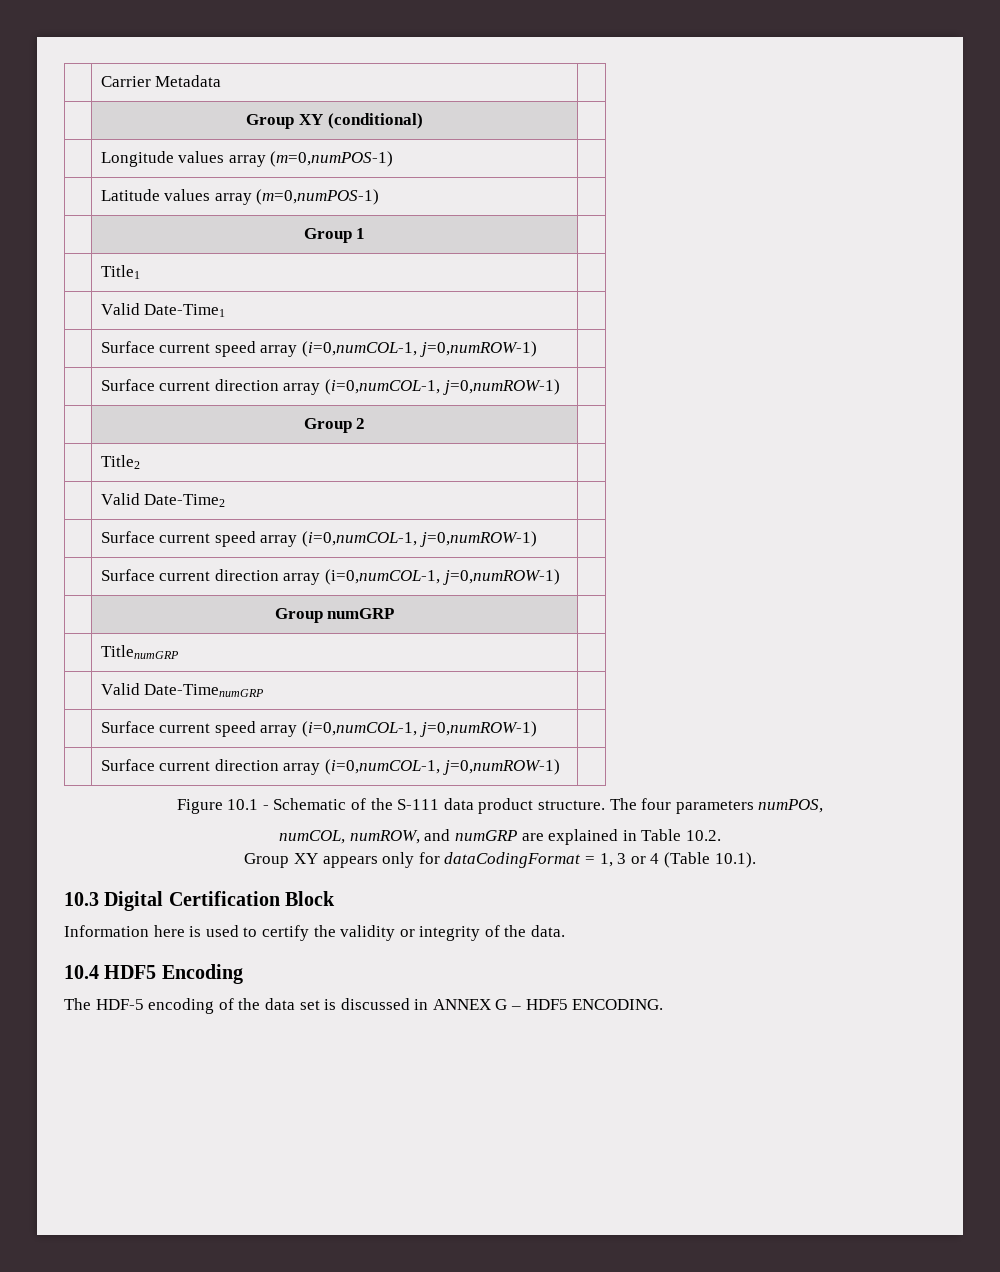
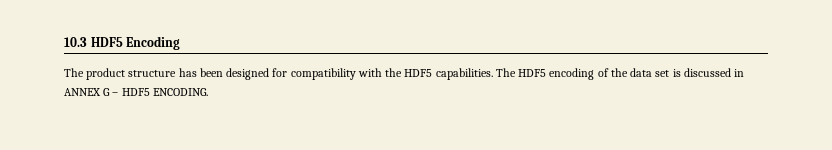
[100,75,222,87] [246,113,423,129] [100,151,394,167] [100,189,380,205] [303,228,366,243] [100,265,140,279] [100,303,226,317] [100,341,537,357] [100,379,560,395] [303,418,366,433] [100,455,140,469] [100,493,226,507] [100,531,537,547] [100,569,560,585] [274,608,395,623] [100,645,179,659] [100,683,265,697] [100,721,537,737] [100,759,560,775] [176,798,824,814] [279,829,721,845] [244,852,756,868] [64,891,336,911] [64,925,566,941] [64,964,243,984] [64,998,144,1010] | Carrier Metadata | // | Group XY (conditional) | // | Longitude values array (m=0,numPOS-1) | // | Latitude values array (m=0,numPOS-1) | // | Group 1 | // | Title1 | // | Valid Date-Time1 | // | Surface current speed array (i=0,numCOL-1, j=0,numROW-1) | // | Surface current direction array (i=0,numCOL-1, j=0,numROW-1) | // | Group 2 | // | Title2 | // | Valid Date-Time2 | // | Surface current speed array (i=0,numCOL-1, j=0,numROW-1) | // | Surface current direction array (i=0,numCOL-1, j=0,numROW-1) | // | Group numGRP | // | TitlenumGRP | // | Valid Date-TimenumGRP | // | Surface current speed array (i=0,numCOL-1, j=0,numROW-1) | // | Surface current direction array (i=0,numCOL-1, j=0,numROW-1) | // Figure 10.1 - Schematic of the S-111 data product structure. The four parameters numPOS, // numCOL, numROW, and numGRP are explained in Table 10.2. // Group XY appears only for dataCodingFormat = 1, 3 or 4 (Table 10.1). // 10.3 Digital Certification Block // Information here is used to certify the validity or integrity of the data. // 10.4 HDF5 Encoding // The HDF-5 -> [64,36,181,50] [64,68,547,80] 10.3 HDF5 Encoding // The product structure has been designed for compatibility with the HDF5 capabilities. The HDF5

